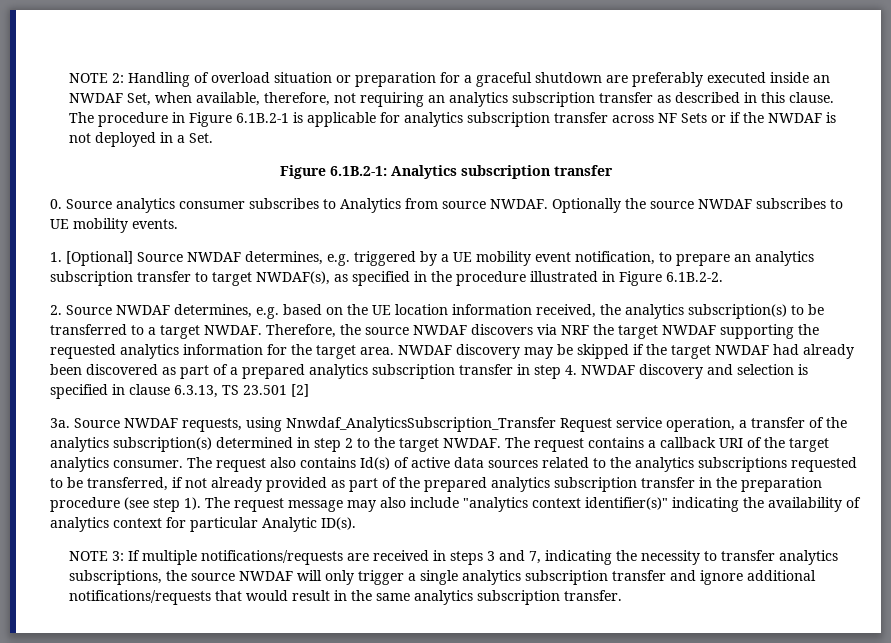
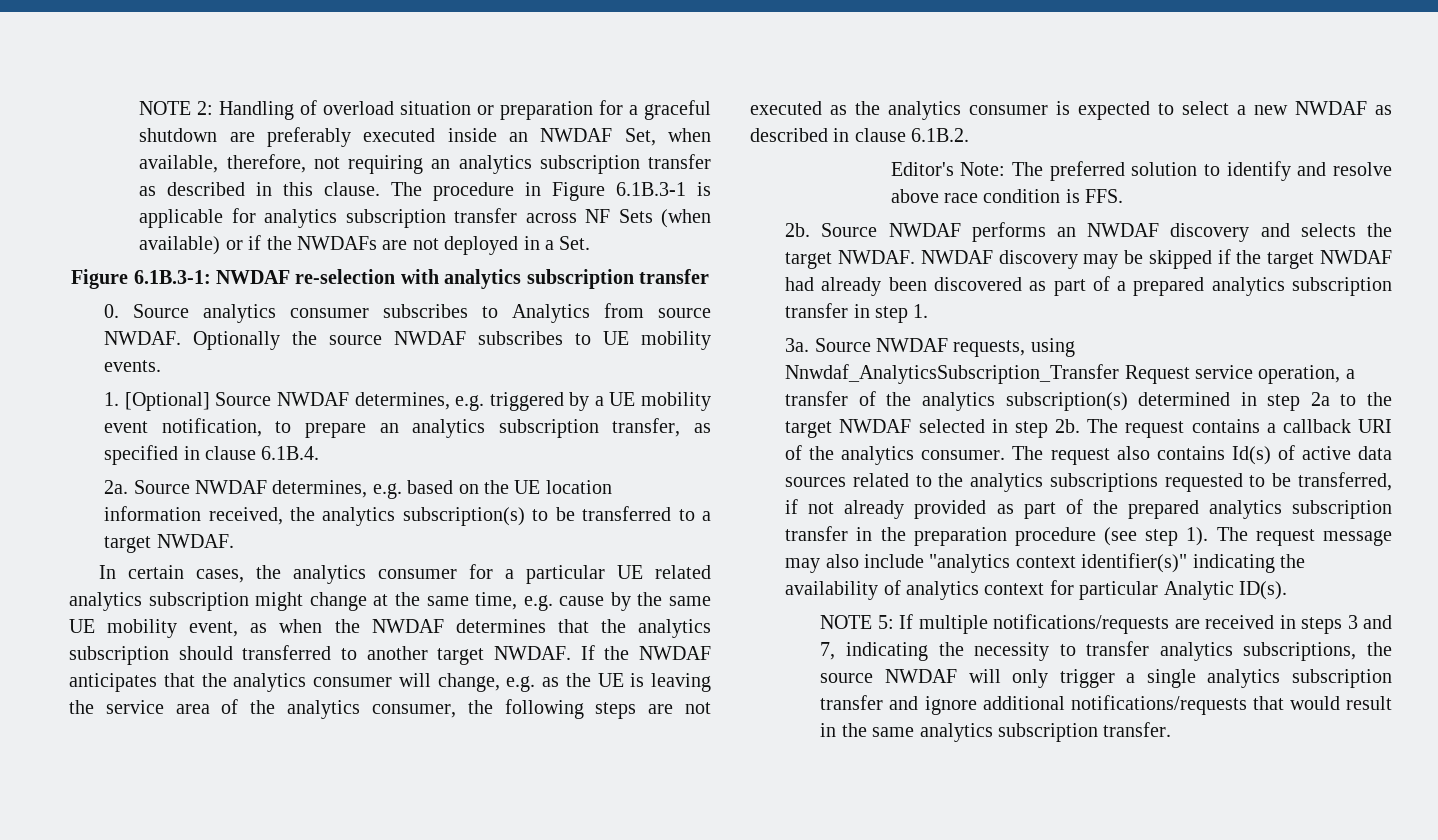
[236,113,290,123] 6.1B.2-1 -> [616,182,687,196] 6.1B.3-1
(708, 118) none -> [660,209,711,228] [139,236,221,255] (when available)
[768,112,837,123] NWDAF is -> [296,236,408,250] NWDAFs are
[329,165,457,179] 6.1B.2-1: Analytics -> [133,269,522,289] 6.1B.3-1: NWDAF re-selection with analytics
[136,271,723,286] [49,305,62,315] transfer to target NWDAF(s), as specified in the procedure illustrated in Figure 6.1B.2-2. // 2. -> [612,418,711,437] [104,445,320,465] [104,480,129,494] transfer, as specified in clause 6.1B.4. // 2a.
[265,324,819,339] [49,344,394,359] Therefore, the source NWDAF discovers via NRF the target NWDAF supporting the requested analytics information for the target area. -> [99,564,711,584] [69,592,711,611] [69,619,712,638] [69,645,711,665] [69,673,711,692] [69,699,712,719] [750,101,1392,120] [750,128,970,142] [890,161,1392,181] [890,189,1124,203] [785,222,1392,242] [785,250,915,269] // In certain cases, the analytics consumer for a particular UE related analytics subscription might change at the same time, e.g. cause by the same UE mobility event, as when the NWDAF determines that the analytics subscription should transferred to another target NWDAF. If the NWDAF anticipates that the analytics consumer will change, e.g. as the UE is leaving the service area of the analytics consumer, the following steps are not executed as the analytics consumer is expected to select a new NWDAF as described in clause 6.1B.2. // Editor's Note: The preferred solution to identify and resolve above race condition is FFS. // 2b. Source NWDAF performs an NWDAF discovery and selects the target NWDAF.
[564,364,808,379] [49,384,309,399] 4. NWDAF discovery and selection is specified in clause 6.3.13, TS 23.501 [2] -> [913,304,929,318] 1.
[344,438,353,448] 2 -> [1310,392,1330,406] 2a
[442,438,501,448] NWDAF. -> [839,419,1080,438] NWDAF selected in step 2b.
[788,438,829,452] target -> (835, 453) none
[112,551,125,561] 3: -> [877,615,894,629] 5:

